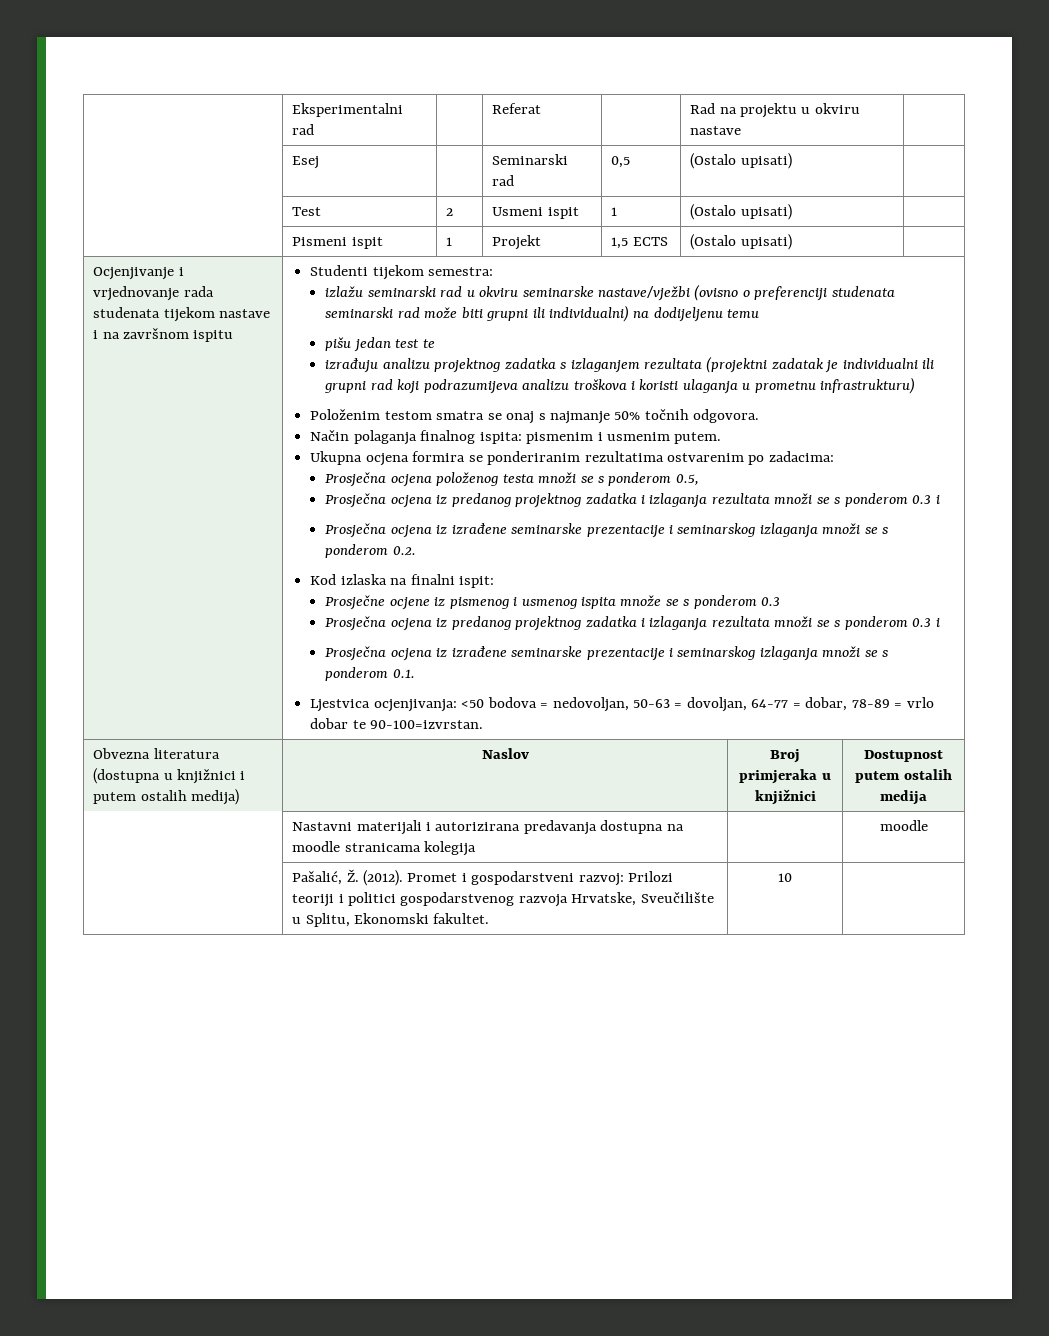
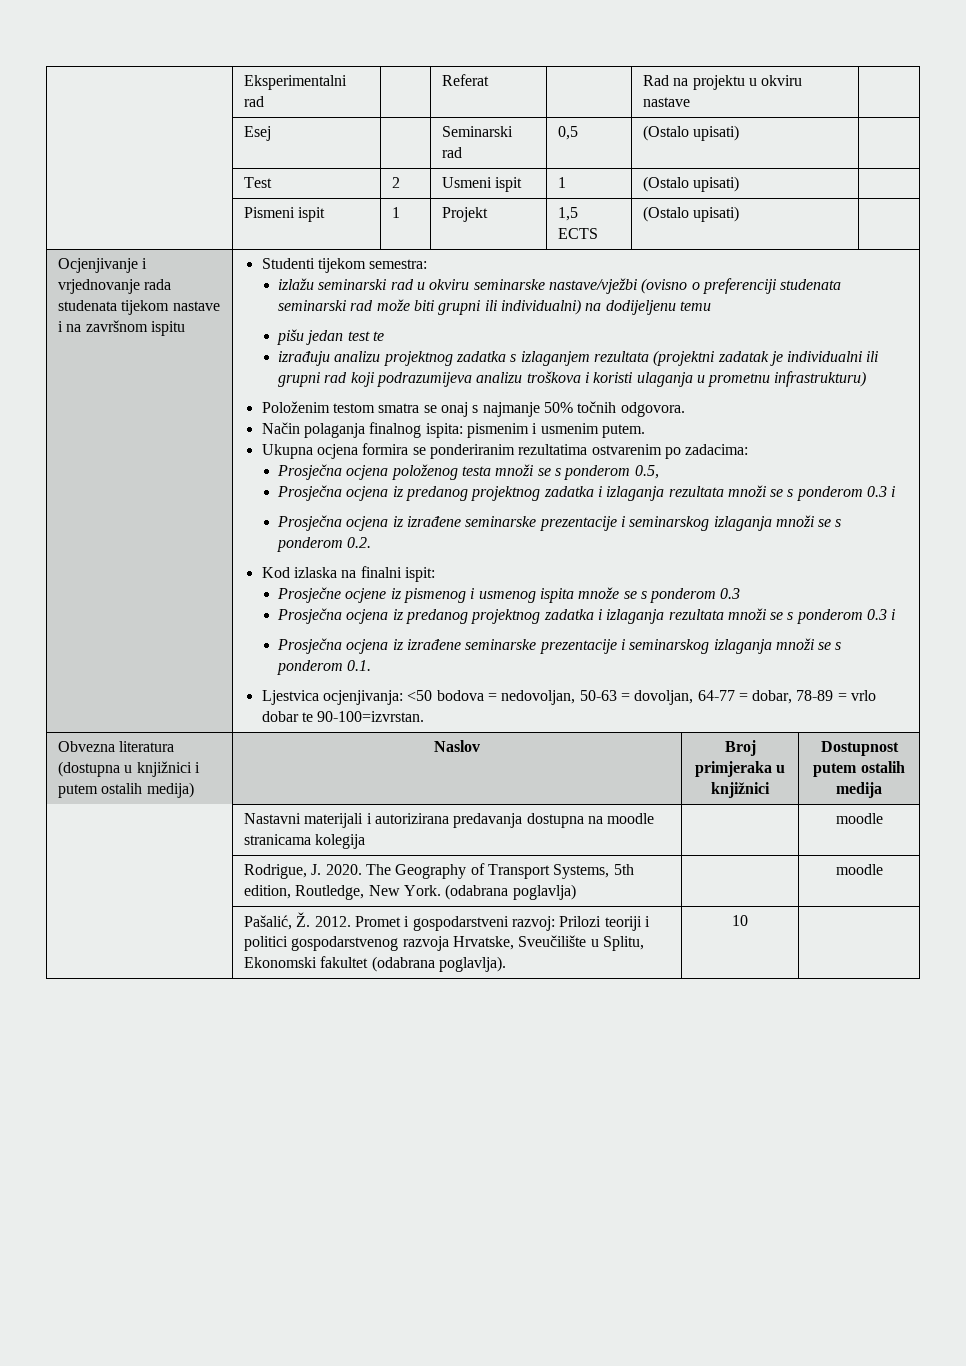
(928, 825) none -> [244,863,634,879] [244,884,576,900] [835,864,883,875] // | Rodrigue, J. 2020. The Geography of Transport Systems, 5th edition, Routledge, New York. (odabrana poglavlja) | | moodle
[363,870,404,886] (2012). -> [314,916,351,927] 2012.
[433,913,490,924] fakultet. -> [320,956,506,972] fakultet (odabrana poglavlja).

